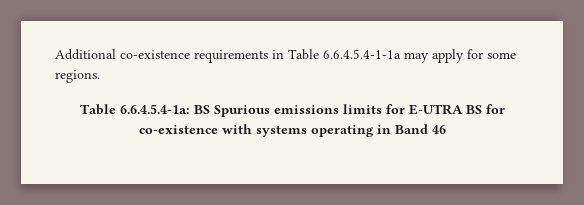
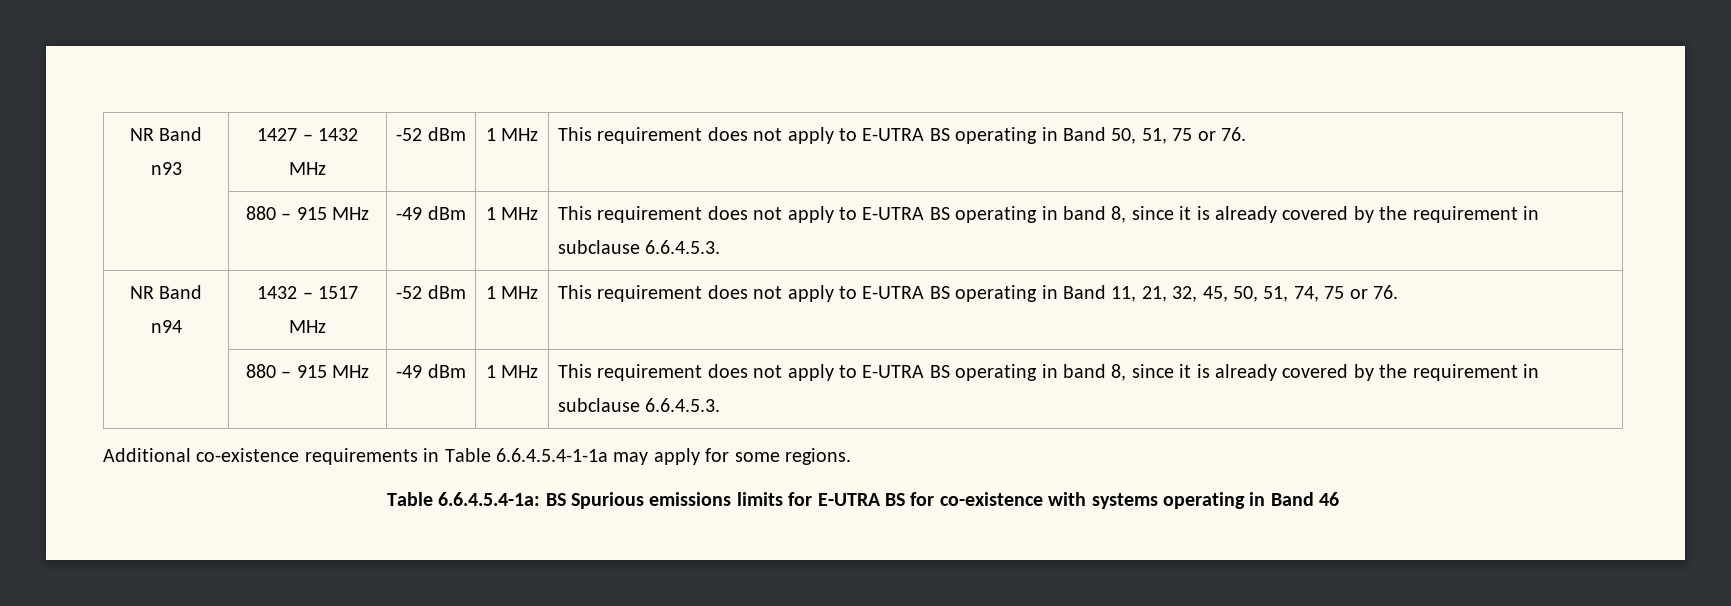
(55, 54) none -> [129,127,203,141] [150,162,182,175] [257,128,358,141] [289,162,326,175] [396,127,466,141] [485,128,539,141] [557,127,1246,144] [245,206,370,220] [396,206,466,220] [485,207,539,220] [557,206,1539,223] [557,240,721,254] [129,285,203,299] [150,320,182,333] [257,286,358,299] [289,320,326,333] [396,285,466,299] [485,286,539,299] [557,285,1398,302] [245,364,370,378] [396,364,466,378] [485,365,539,378] [557,364,1539,381] [557,398,721,412] NR Band n93 | 1427 – 1432 MHz | -52 dBm | 1 MHz | This requirement does not apply to E-UTRA BS operating in Band 50, 51, 75 or 76. // | 880 – 915 MHz | -49 dBm | 1 MHz | This requirement does not apply to E-UTRA BS operating in band 8, since it is already covered by the requirement in subclause 6.6.4.5.3. // NR Band n94 | 1432 – 1517 MHz | -52 dBm | 1 MHz | This requirement does not apply to E-UTRA BS operating in Band 11, 21, 32, 45, 50, 51, 74, 75 or 76. // | 880 – 915 MHz | -49 dBm | 1 MHz | This requirement does not apply to E-UTRA BS operating in band 8, since it is already covered by the requirement in subclause 6.6.4.5.3. //

